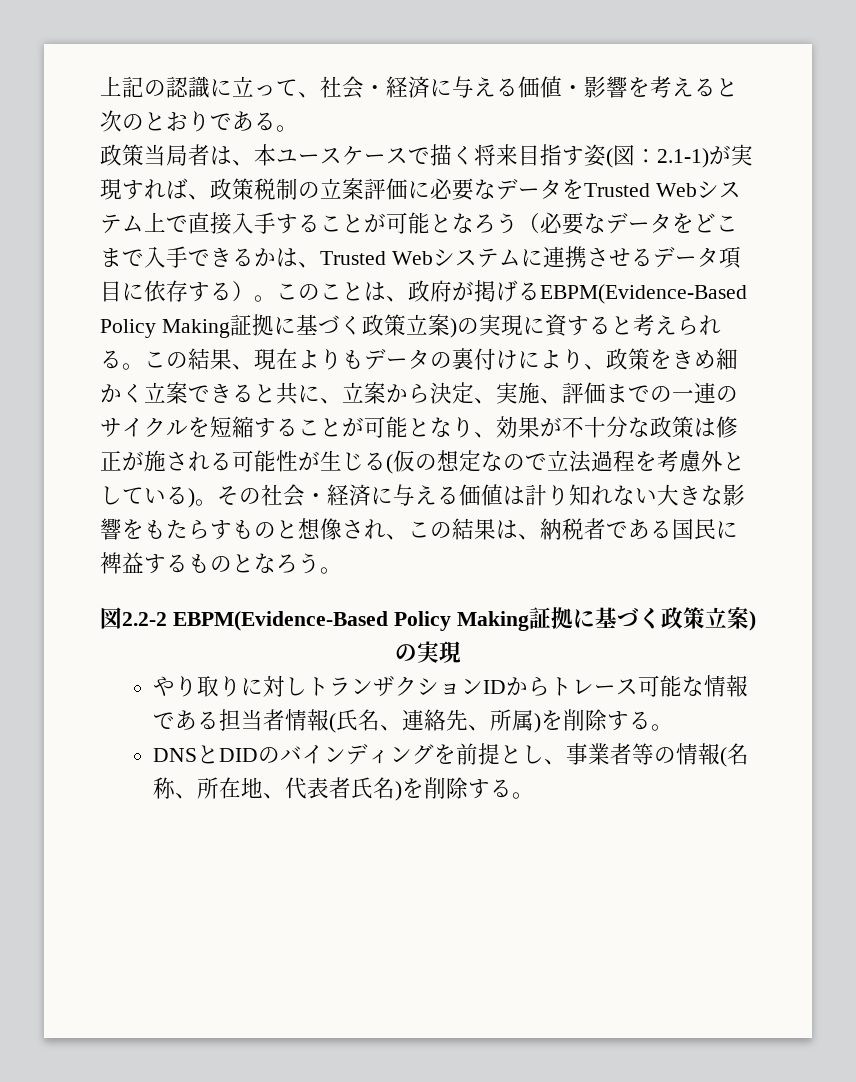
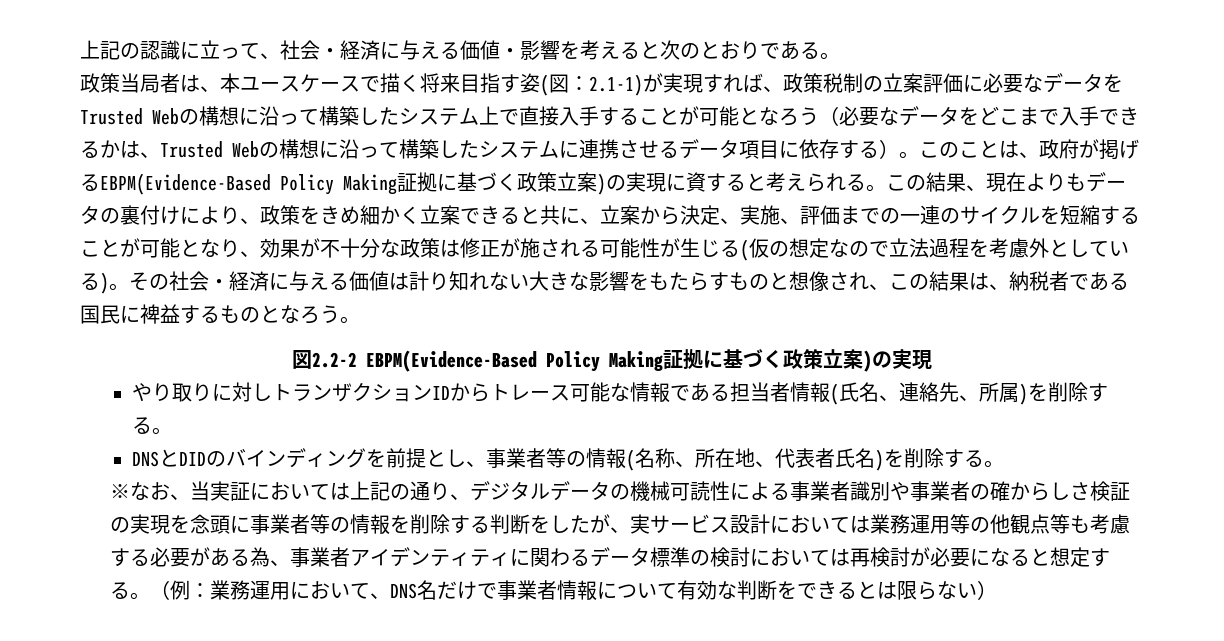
(697, 190) none -> [179,106,399,126] の構想に沿って構築した
(433, 258) none -> [259,139,479,159] の構想に沿って構築した
(534, 795) none -> [109,481,1130,501] [109,514,1130,535] [109,547,1110,567] [109,580,997,601] // ※なお、当実証においては上記の通り、デジタルデータの機械可読性による事業者識別や事業者の確からしさ検証の実現を念頭に事業者等の情報を削除する判断をしたが、実サービス設計においては業務運用等の他観点等も考慮する必要がある為、事業者アイデンティティに関わるデータ標準の検討においては再検討が必要になると想定する。（例：業務運用において、DNS名だけで事業者情報について有効な判断をできるとは限らない）

